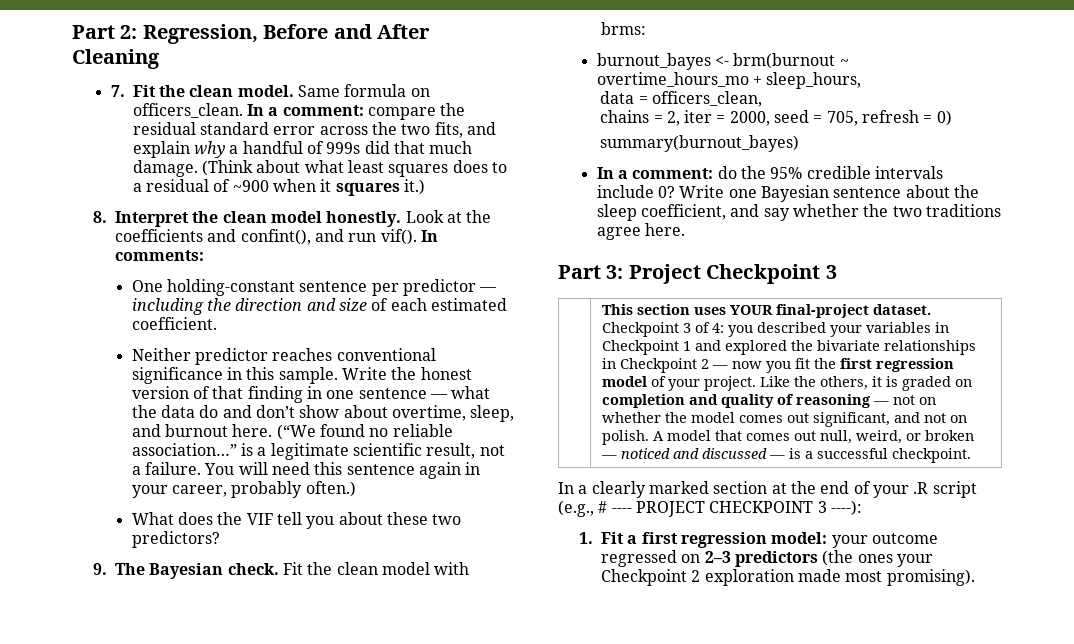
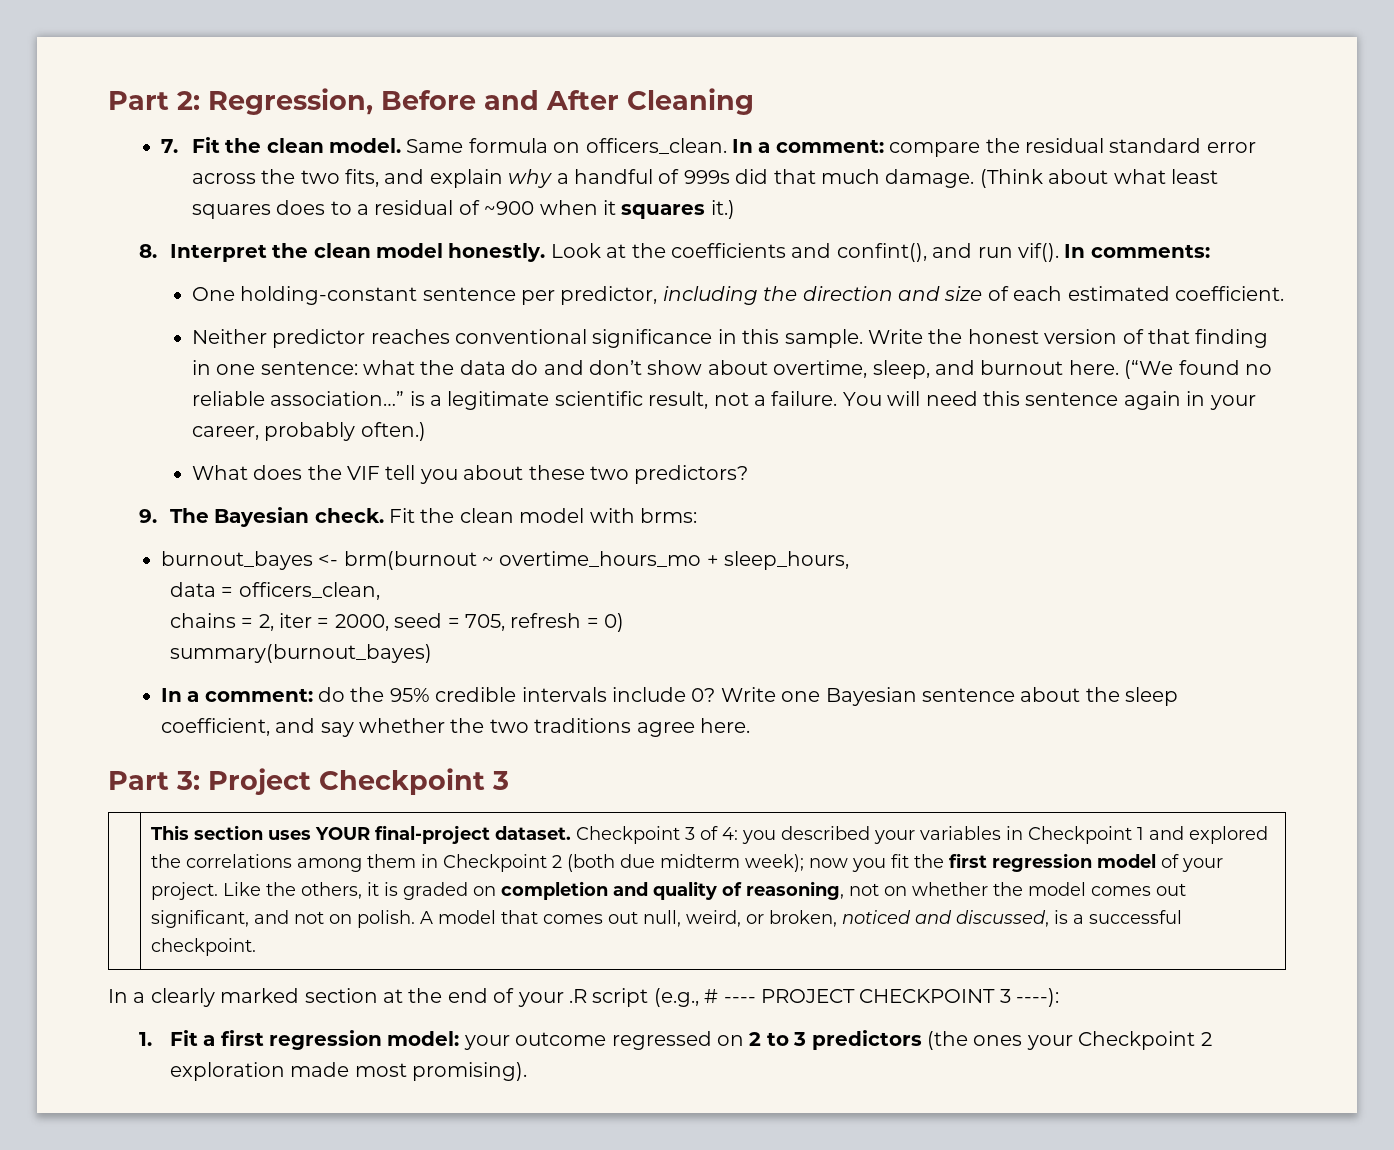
[403,279,498,296] predictor — -> [560,286,658,305] predictor,
[358,388,449,399] sentence — -> [260,361,358,375] sentence:
[817,340,977,355] [602,358,729,373] bivariate relationships in Checkpoint 2 — -> [186,854,805,872] correlations among them in Checkpoint 2 (both due midterm week);
[796,394,890,408] reasoning — -> [746,881,845,900] reasoning,
[925,430,975,441] [601,448,786,459] broken — noticed and discussed — -> [769,910,1050,927] broken, noticed and discussed,
[704,551,731,563] 2–3 -> [749,1032,807,1046] 2 to 3

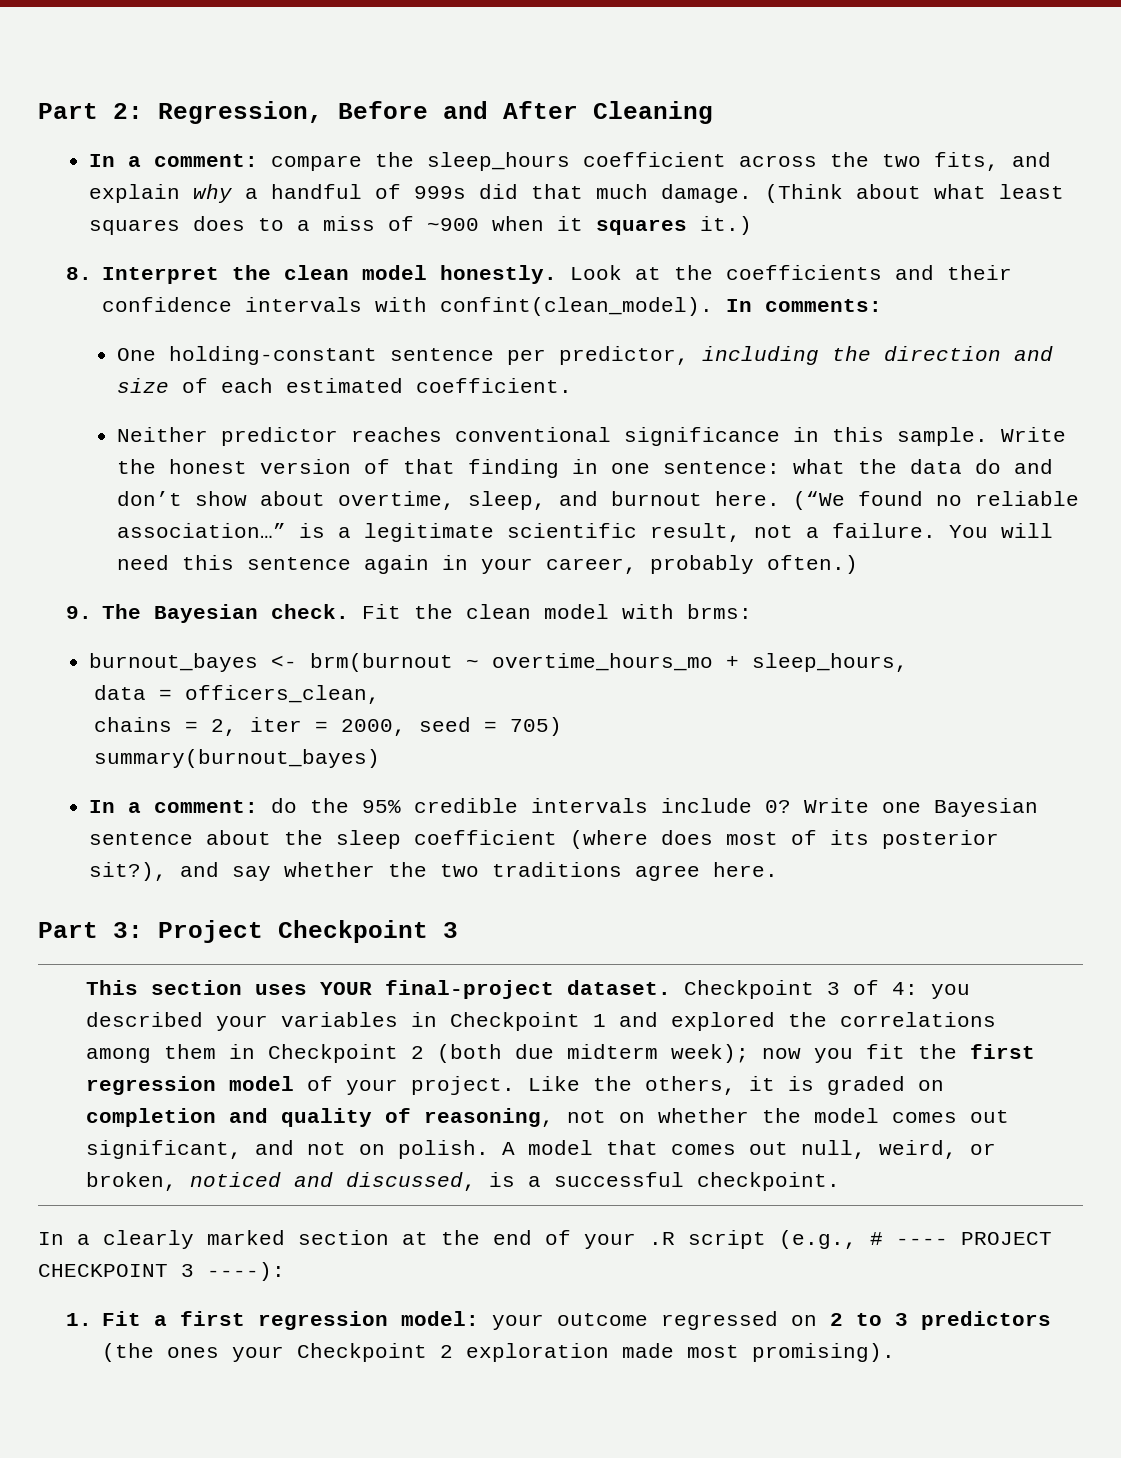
[160,137,727,154] 7. Fit the clean model. Same formula on officers_clean. -> (713, 112) none
[1024,138,1256,153] residual standard error -> [427,152,727,171] sleep_hours coefficient
[374,200,454,215] residual -> [323,216,376,231] miss
[836,243,1059,262] confint(), and run vif(). -> [947,265,1013,280] [102,297,714,316] their confidence intervals with confint(clean_model).
[191,465,749,484] // What does the VIF tell you about these two predictors? -> (858, 564) none
[464,613,625,632] 705, refresh = 0) -> [509,717,562,736] 705)
[160,718,270,736] coefficient, -> [414,830,1000,849] [89,862,168,881] coefficient (where does most of its posterior sit?),

